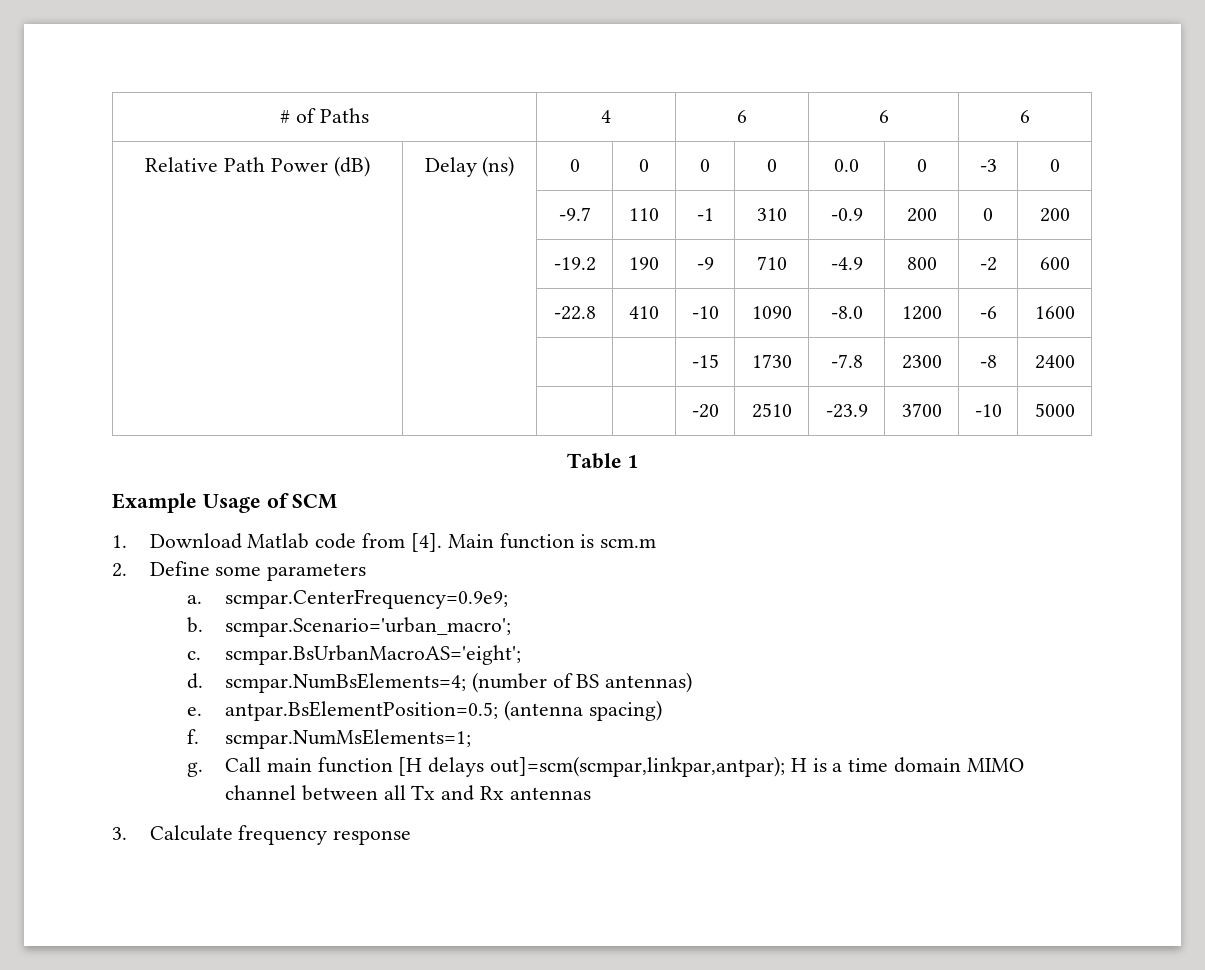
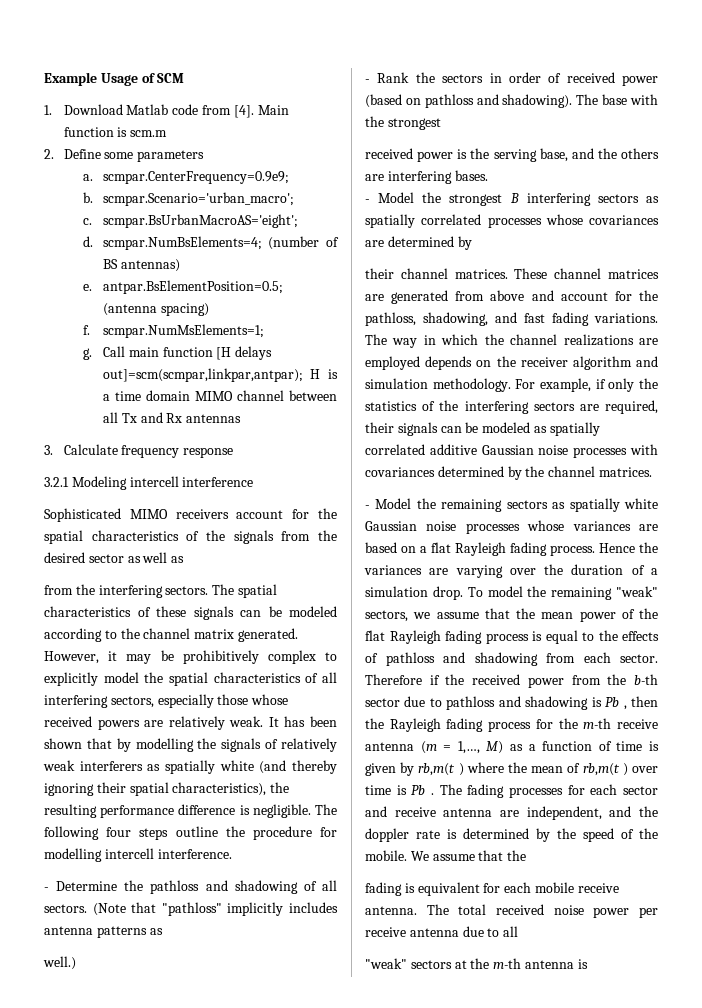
[280,108,369,123] [601,110,611,123] [737,110,747,123] [878,110,889,123] [1020,110,1030,123] [145,156,370,177] [424,156,515,177] [569,159,580,172] [639,159,649,172] [700,159,710,172] [766,159,777,172] [834,159,859,172] [916,159,927,172] [979,159,997,172] [1049,159,1060,172] [558,207,591,221] [629,208,659,221] [696,208,714,221] [756,208,787,221] [830,208,863,221] [906,208,937,222] [983,208,993,221] [1039,208,1070,222] [553,257,596,271] [629,257,659,270] [696,257,714,270] [756,256,787,270] [830,257,863,270] [906,257,937,270] [979,257,997,271] [1039,257,1070,270] [553,306,596,320] [629,306,659,319] [691,306,719,319] [751,306,792,319] [830,306,863,319] [901,306,942,320] [979,306,997,319] [1034,306,1075,319] [691,354,719,368] [751,354,792,368] [830,354,863,368] [901,355,942,369] [979,355,997,368] [1034,355,1075,369] [691,404,719,418] [751,403,792,418] [825,404,868,418] [901,403,942,417] [974,404,1002,417] [1034,403,1075,417] [566,453,639,469] # of Paths | 4 | 6 | 6 | 6 // Relative Path Power (dB) | Delay (ns) | 0 | 0 | 0 | 0 | 0.0 | 0 | -3 | 0 // | | -9.7 | 110 | -1 | 310 | -0.9 | 200 | 0 | 200 // | | -19.2 | 190 | -9 | 710 | -4.9 | 800 | -2 | 600 // | | -22.8 | 410 | -10 | 1090 | -8.0 | 1200 | -6 | 1600 // | | | | -15 | 1730 | -7.8 | 2300 | -8 | 2400 // | | | | -20 | 2510 | -23.9 | 3700 | -10 | 5000 // Table 1 // -> (44, 79) none
(412, 837) none -> [44,476,254,490] [44,508,338,522] [44,530,337,544] [44,552,185,563] [44,584,277,598] [44,606,337,620] [44,628,298,642] [44,650,337,664] [44,672,337,686] [44,694,289,708] [44,716,337,730] [44,738,337,752] [43,760,337,774] [44,782,290,796] [44,804,338,818] [44,826,337,840] [44,848,232,862] [44,880,337,894] [44,902,338,916] [44,926,163,938] [43,956,76,970] [365,72,658,86] [365,94,658,108] [365,116,441,130] [365,148,659,162] [365,170,488,184] [365,192,659,206] [365,214,659,228] [365,236,472,250] [365,268,659,279] [365,290,658,304] [365,312,658,326] [365,334,658,348] [365,356,658,370] [365,378,658,392] [365,400,658,414] [365,422,600,436] [365,444,658,458] [365,466,652,480] [365,498,658,512] [365,520,658,534] [365,542,658,556] [364,564,658,578] [365,586,658,600] [365,608,658,622] [365,630,659,644] [365,652,658,666] [365,674,658,688] [365,696,658,710] [365,718,658,732] [365,741,659,754] [365,762,658,776] [365,784,658,798] [365,806,658,820] [365,828,658,842] [365,850,527,861] [365,882,619,896] [365,904,658,918] [365,926,519,937] [365,958,588,969] // 3.2.1 Modeling intercell interference // Sophisticated MIMO receivers account for the spatial characteristics of the signals from the desired sector as well as // from the interfering sectors. The spatial characteristics of these signals can be modeled according to the channel matrix generated. However, it may be prohibitively complex to explicitly model the spatial characteristics of all interfering sectors, especially those whose received powers are relatively weak. It has been shown that by modelling the signals of relatively weak interferers as spatially white (and thereby ignoring their spatial characteristics), the resulting performance difference is negligible. The following four steps outline the procedure for modelling intercell interference. // - Determine the pathloss and shadowing of all sectors. (Note that "pathloss" implicitly includes antenna patterns as // well.) // - Rank the sectors in order of received power (based on pathloss and shadowing). The base with the strongest // received power is the serving base, and the others are interfering bases. // - Model the strongest B interfering sectors as spatially correlated processes whose covariances are determined by // their channel matrices. These channel matrices are generated from above and account for the pathloss, shadowing, and fast fading variations. The way in which the channel realizations are employed depends on the receiver algorithm and simulation methodology. For example, if only the statistics of the interfering sectors are required, their signals can be modeled as spatially correlated additive Gaussian noise processes with covariances determined by the channel matrices. // - Model the remaining sectors as spatially white Gaussian noise processes whose variances are based on a flat Rayleigh fading process. Hence the variances are varying over the duration of a simulation drop. To model the remaining "weak" sectors, we assume that the mean power of the flat Rayleigh fading process is equal to the effects of pathloss and shadowing from each sector. Therefore if the received power from the b-th sector due to pathloss and shadowing is Pb , then the Rayleigh fading process for the m-th receive antenna (m = 1,…, M) as a function of time is given by rb,m(t ) where the mean of rb,m(t ) over time is Pb . The fading processes for each sector and receive antenna are independent, and the doppler rate is determined by the speed of the mobile. We assume that the // fading is equivalent for each mobile receive antenna. The total received noise power per receive antenna due to all // "weak" sectors at the m-th antenna is

